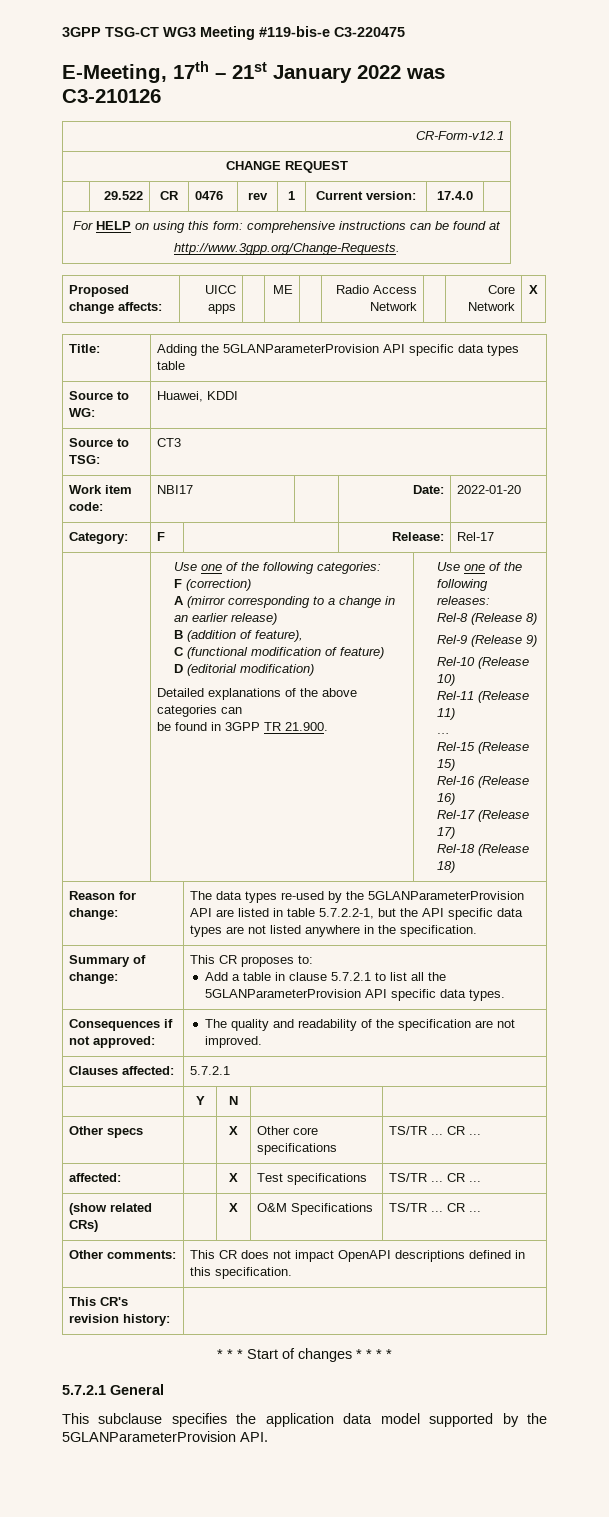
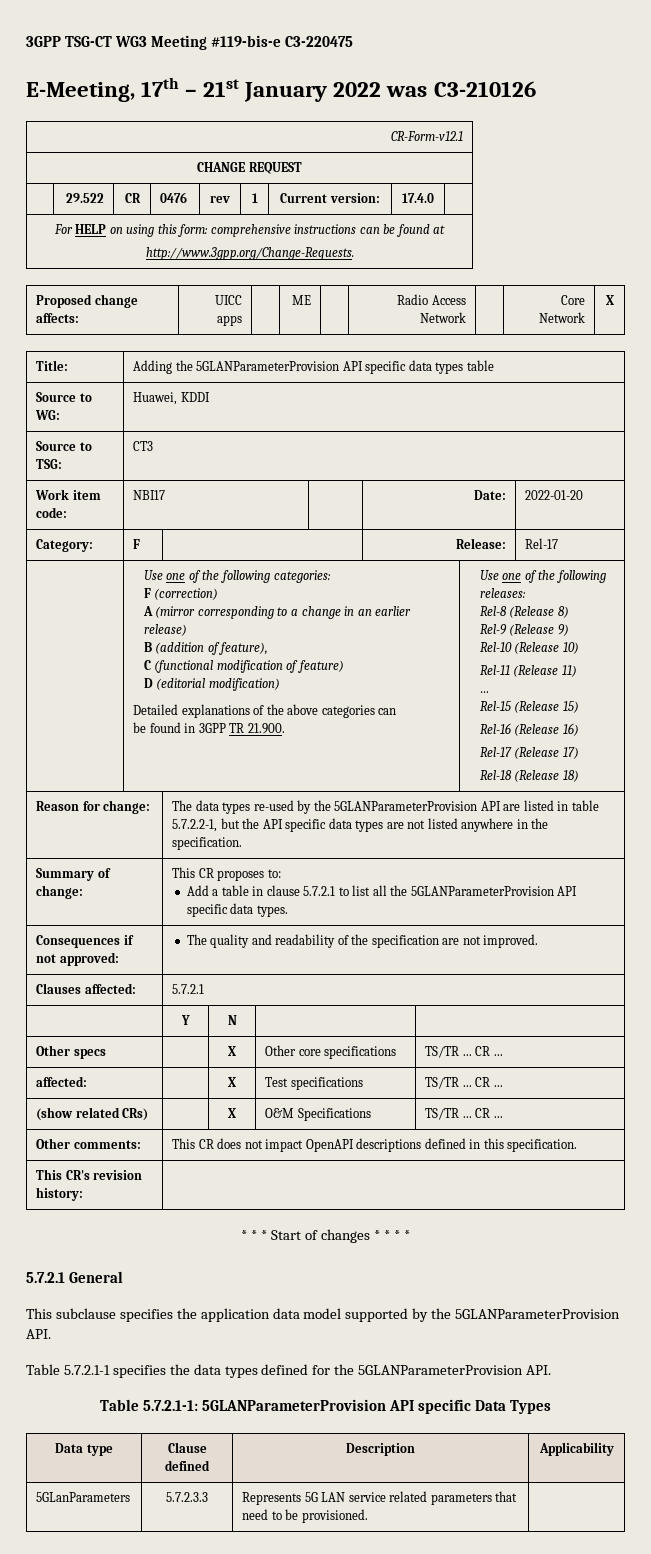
(268, 1437) none -> [26,1364,552,1378] [100,1399,551,1414] [55,1443,113,1456] [167,1442,207,1453] [164,1460,210,1471] [346,1443,416,1456] [538,1442,614,1456] [36,1492,131,1502] [165,1492,208,1502] [242,1491,518,1505] [242,1509,368,1523] // Table 5.7.2.1-1 specifies the data types defined for the 5GLANParameterProvision API. // Table 5.7.2.1-1: 5GLANParameterProvision API specific Data Types // Data type | Clause defined | Description | Applicability // 5GLanParameters | 5.7.2.3.3 | Represents 5G LAN service related parameters that need to be provisioned. |

